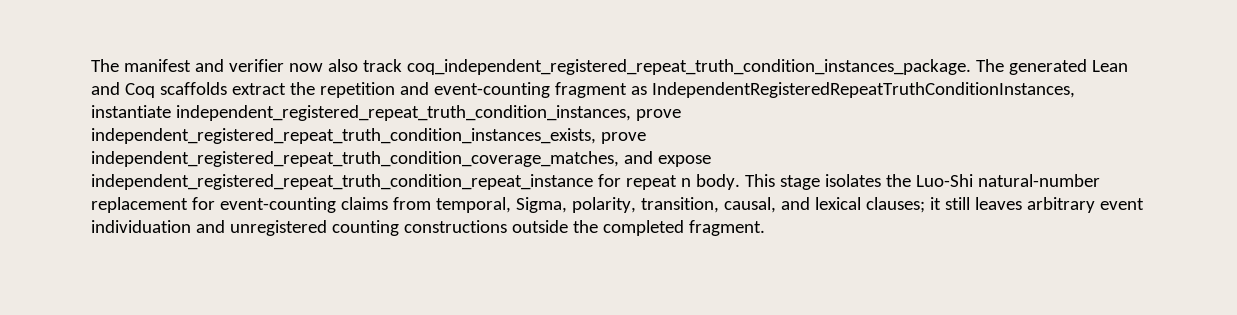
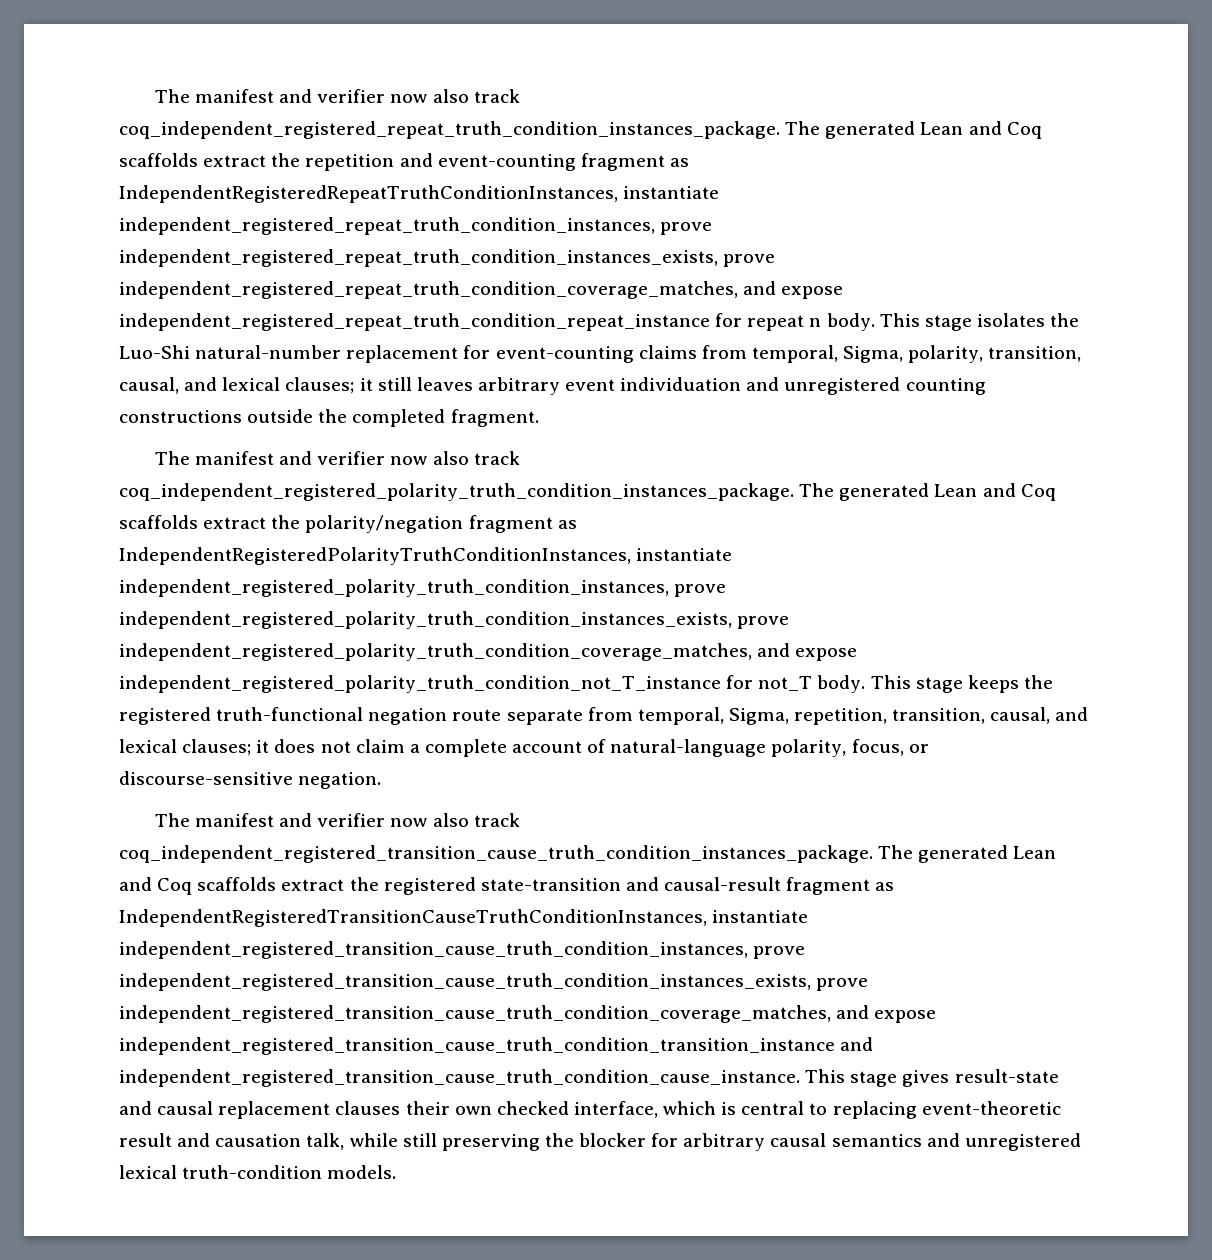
(765, 228) none -> [154,451,520,465] [119,483,1056,501] [119,515,577,533] [119,547,733,565] [119,579,727,597] [119,611,790,629] [119,643,858,661] [119,675,1053,693] [119,707,1089,725] [119,739,929,757] [119,771,382,789] [154,813,520,827] [119,845,1057,863] [119,877,895,895] [119,909,809,927] [119,941,806,959] [119,973,869,991] [119,1005,937,1023] [119,1037,874,1055] [119,1069,1059,1087] [119,1101,1061,1119] [119,1133,1081,1151] [119,1165,397,1179] // The manifest and verifier now also track coq_independent_registered_polarity_truth_condition_instances_package. The generated Lean and Coq scaffolds extract the polarity/negation fragment as IndependentRegisteredPolarityTruthConditionInstances, instantiate independent_registered_polarity_truth_condition_instances, prove independent_registered_polarity_truth_condition_instances_exists, prove independent_registered_polarity_truth_condition_coverage_matches, and expose independent_registered_polarity_truth_condition_not_T_instance for not_T body. This stage keeps the registered truth-functional negation route separate from temporal, Sigma, repetition, transition, causal, and lexical clauses; it does not claim a complete account of natural-language polarity, focus, or discourse-sensitive negation. // The manifest and verifier now also track coq_independent_registered_transition_cause_truth_condition_instances_package. The generated Lean and Coq scaffolds extract the registered state-transition and causal-result fragment as IndependentRegisteredTransitionCauseTruthConditionInstances, instantiate independent_registered_transition_cause_truth_condition_instances, prove independent_registered_transition_cause_truth_condition_instances_exists, prove independent_registered_transition_cause_truth_condition_coverage_matches, and expose independent_registered_transition_cause_truth_condition_transition_instance and independent_registered_transition_cause_truth_condition_cause_instance. This stage gives result-state and causal replacement clauses their own checked interface, which is central to replacing event-theoretic result and causation talk, while still preserving the blocker for arbitrary causal semantics and unregistered lexical truth-condition models.

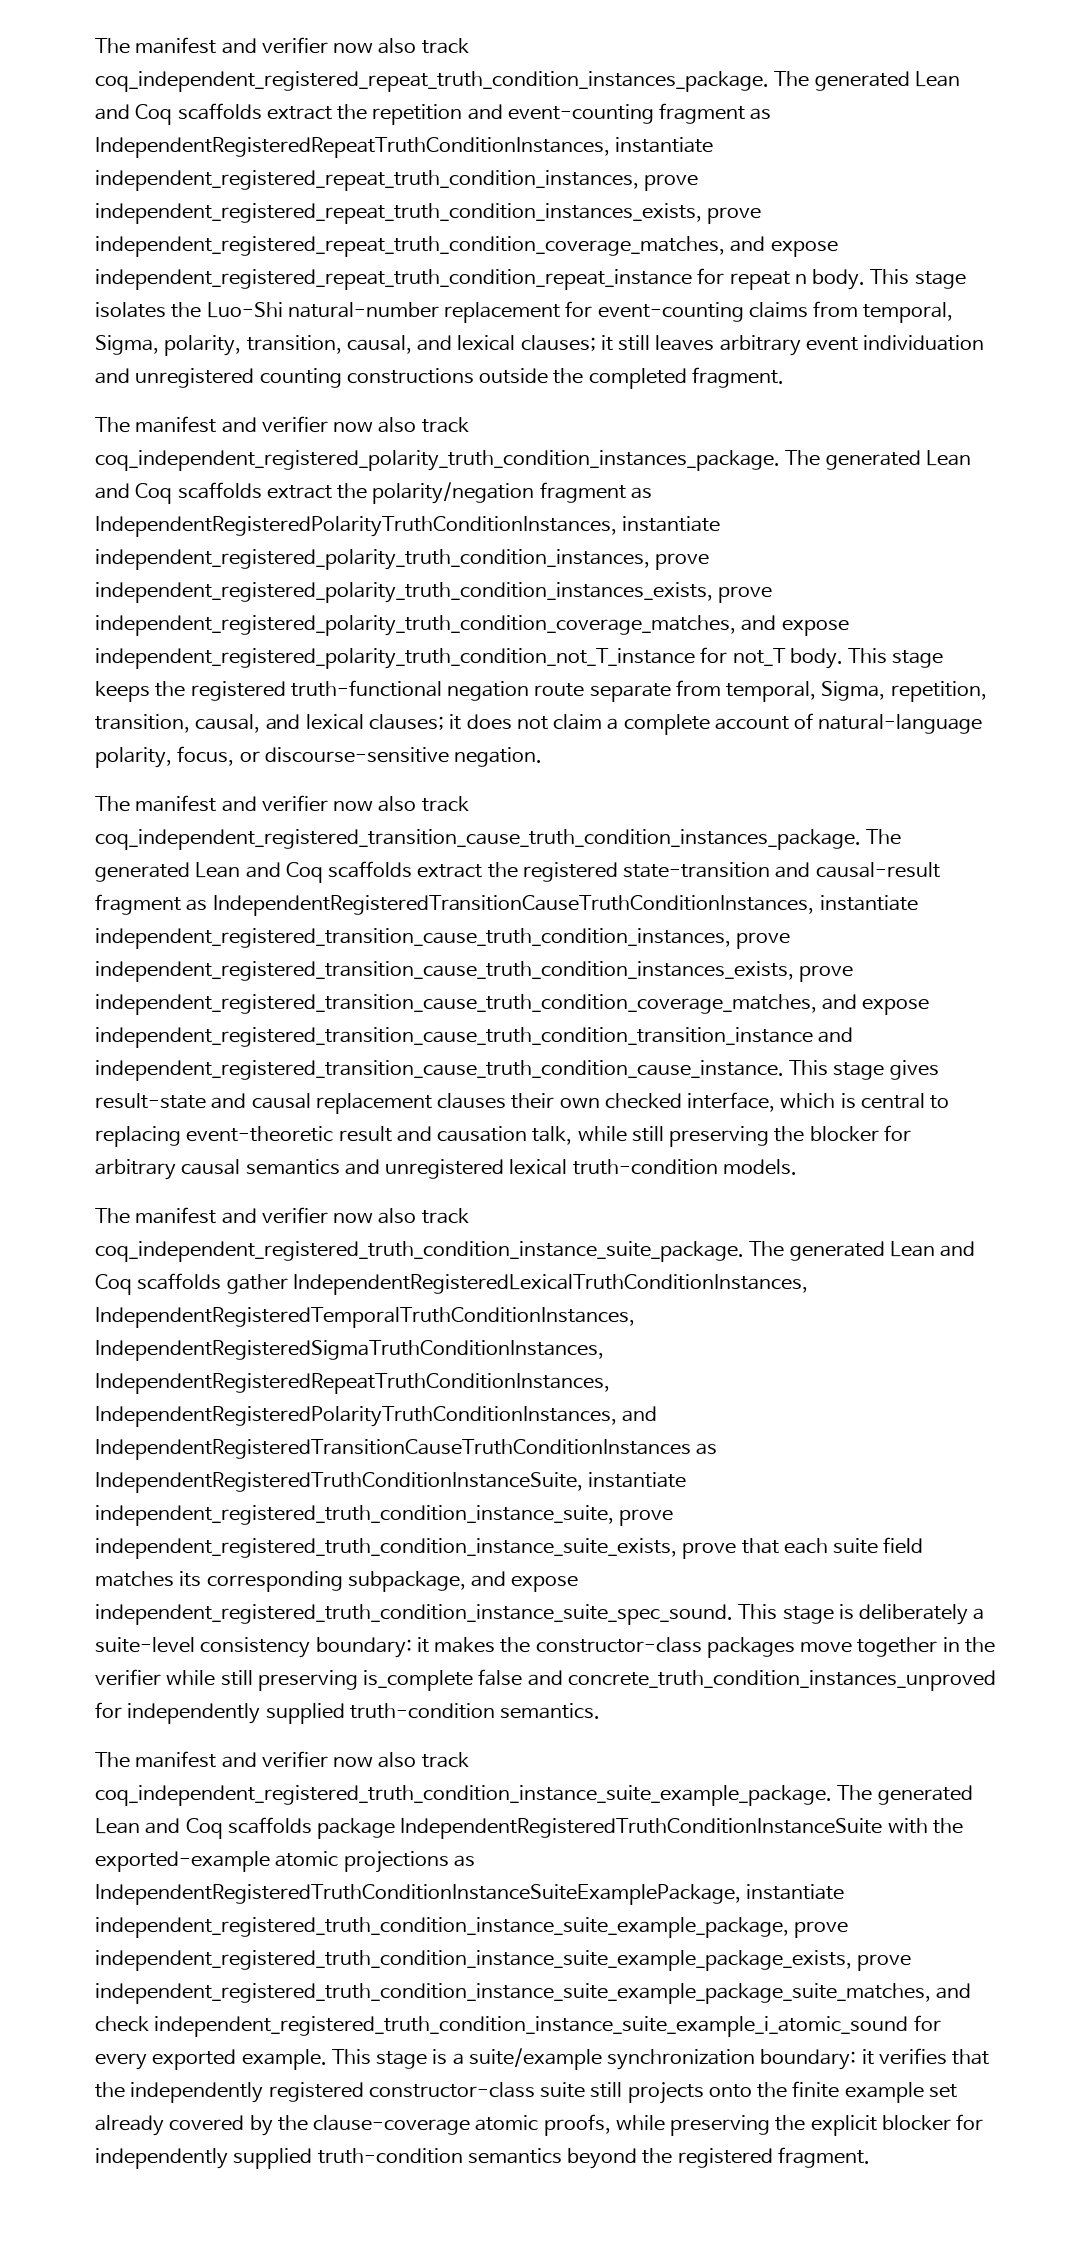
(397, 1172) none -> [95,1207,469,1224] [95,1241,976,1262] [95,1273,808,1295] [95,1307,635,1328] [95,1340,604,1361] [95,1373,610,1394] [95,1406,658,1427] [95,1439,718,1460] [95,1472,687,1493] [95,1505,674,1526] [95,1537,924,1559] [95,1571,579,1592] [95,1604,985,1625] [95,1637,995,1658] [95,1669,996,1691] [95,1702,601,1724] [95,1751,469,1768] [95,1785,973,1806] [95,1817,963,1839] [95,1851,475,1873] [95,1884,845,1905] [95,1917,849,1938] [95,1950,912,1971] [95,1983,972,2004] [95,2015,941,2037] [95,2048,990,2070] [95,2081,957,2104] [95,2114,984,2136] [95,2147,870,2169] // The manifest and verifier now also track coq_independent_registered_truth_condition_instance_suite_package. The generated Lean and Coq scaffolds gather IndependentRegisteredLexicalTruthConditionInstances, IndependentRegisteredTemporalTruthConditionInstances, IndependentRegisteredSigmaTruthConditionInstances, IndependentRegisteredRepeatTruthConditionInstances, IndependentRegisteredPolarityTruthConditionInstances, and IndependentRegisteredTransitionCauseTruthConditionInstances as IndependentRegisteredTruthConditionInstanceSuite, instantiate independent_registered_truth_condition_instance_suite, prove independent_registered_truth_condition_instance_suite_exists, prove that each suite field matches its corresponding subpackage, and expose independent_registered_truth_condition_instance_suite_spec_sound. This stage is deliberately a suite-level consistency boundary: it makes the constructor-class packages move together in the verifier while still preserving is_complete false and concrete_truth_condition_instances_unproved for independently supplied truth-condition semantics. // The manifest and verifier now also track coq_independent_registered_truth_condition_instance_suite_example_package. The generated Lean and Coq scaffolds package IndependentRegisteredTruthConditionInstanceSuite with the exported-example atomic projections as IndependentRegisteredTruthConditionInstanceSuiteExamplePackage, instantiate independent_registered_truth_condition_instance_suite_example_package, prove independent_registered_truth_condition_instance_suite_example_package_exists, prove independent_registered_truth_condition_instance_suite_example_package_suite_matches, and check independent_registered_truth_condition_instance_suite_example_i_atomic_sound for every exported example. This stage is a suite/example synchronization boundary: it verifies that the independently registered constructor-class suite still projects onto the finite example set already covered by the clause-coverage atomic proofs, while preserving the explicit blocker for independently supplied truth-condition semantics beyond the registered fragment.

